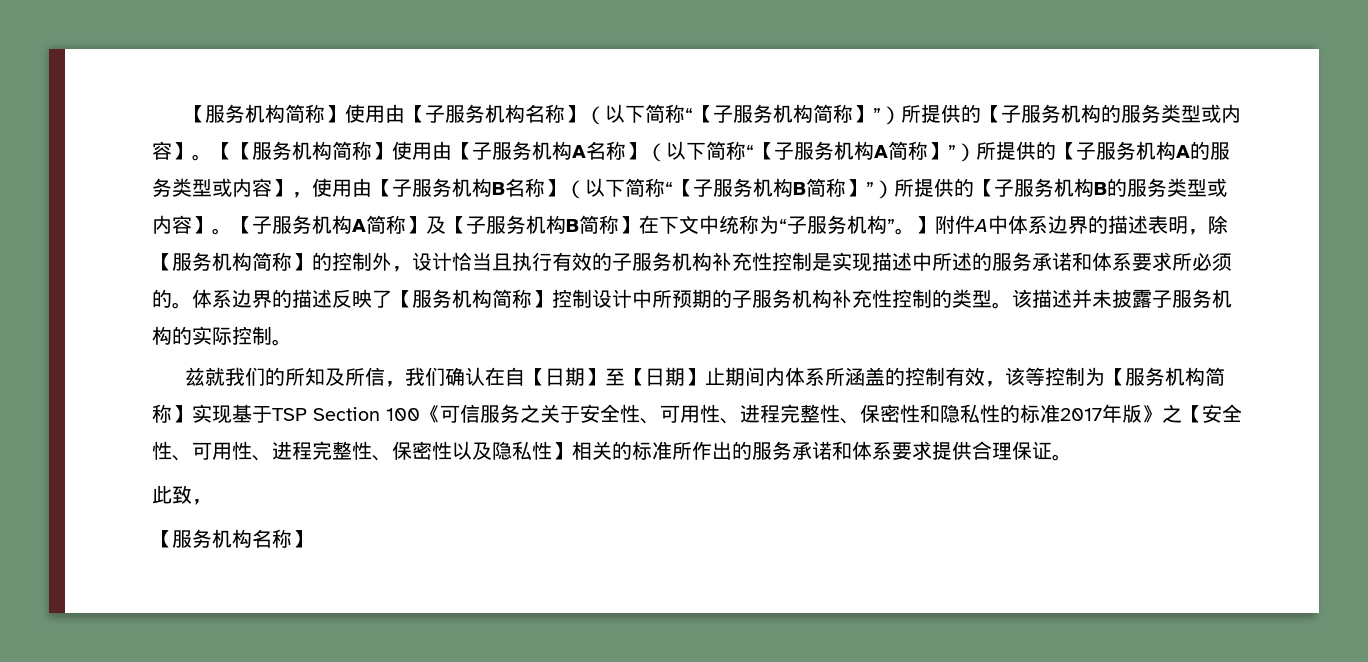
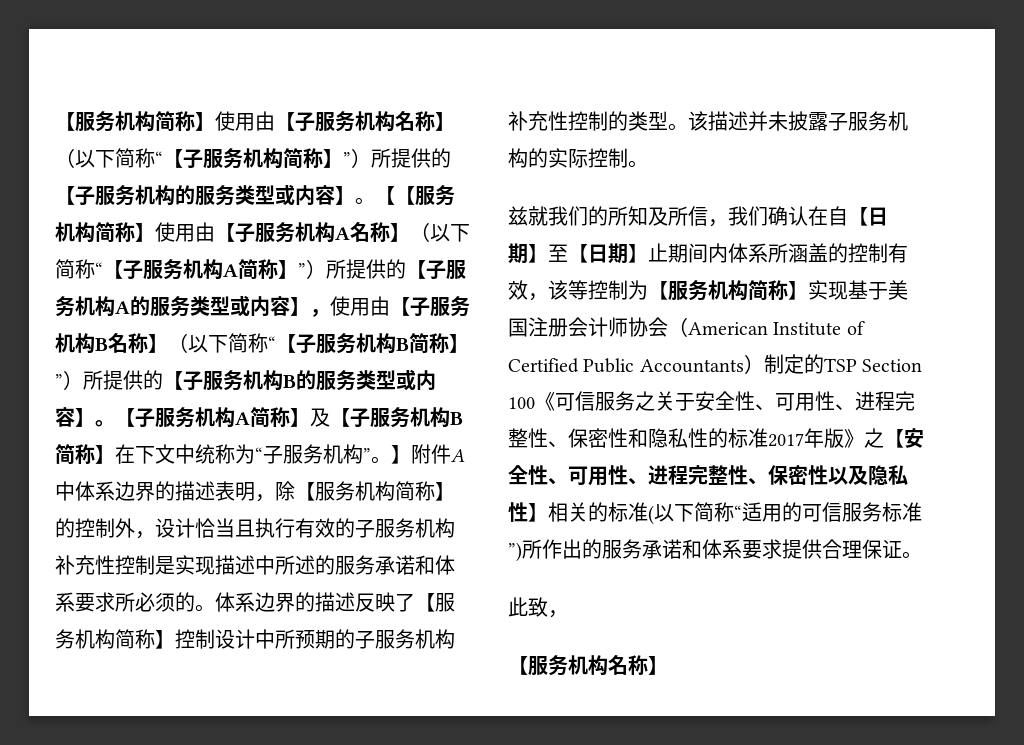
(272, 414) none -> [888,280,908,300] [508,317,865,337] [508,354,824,374] 美国注册会计师协会（American Institute of Certified Public Accountants）制定的
(672, 450) none -> [648,502,922,525] [508,542,522,562] (以下简称“适用的可信服务标准”)

